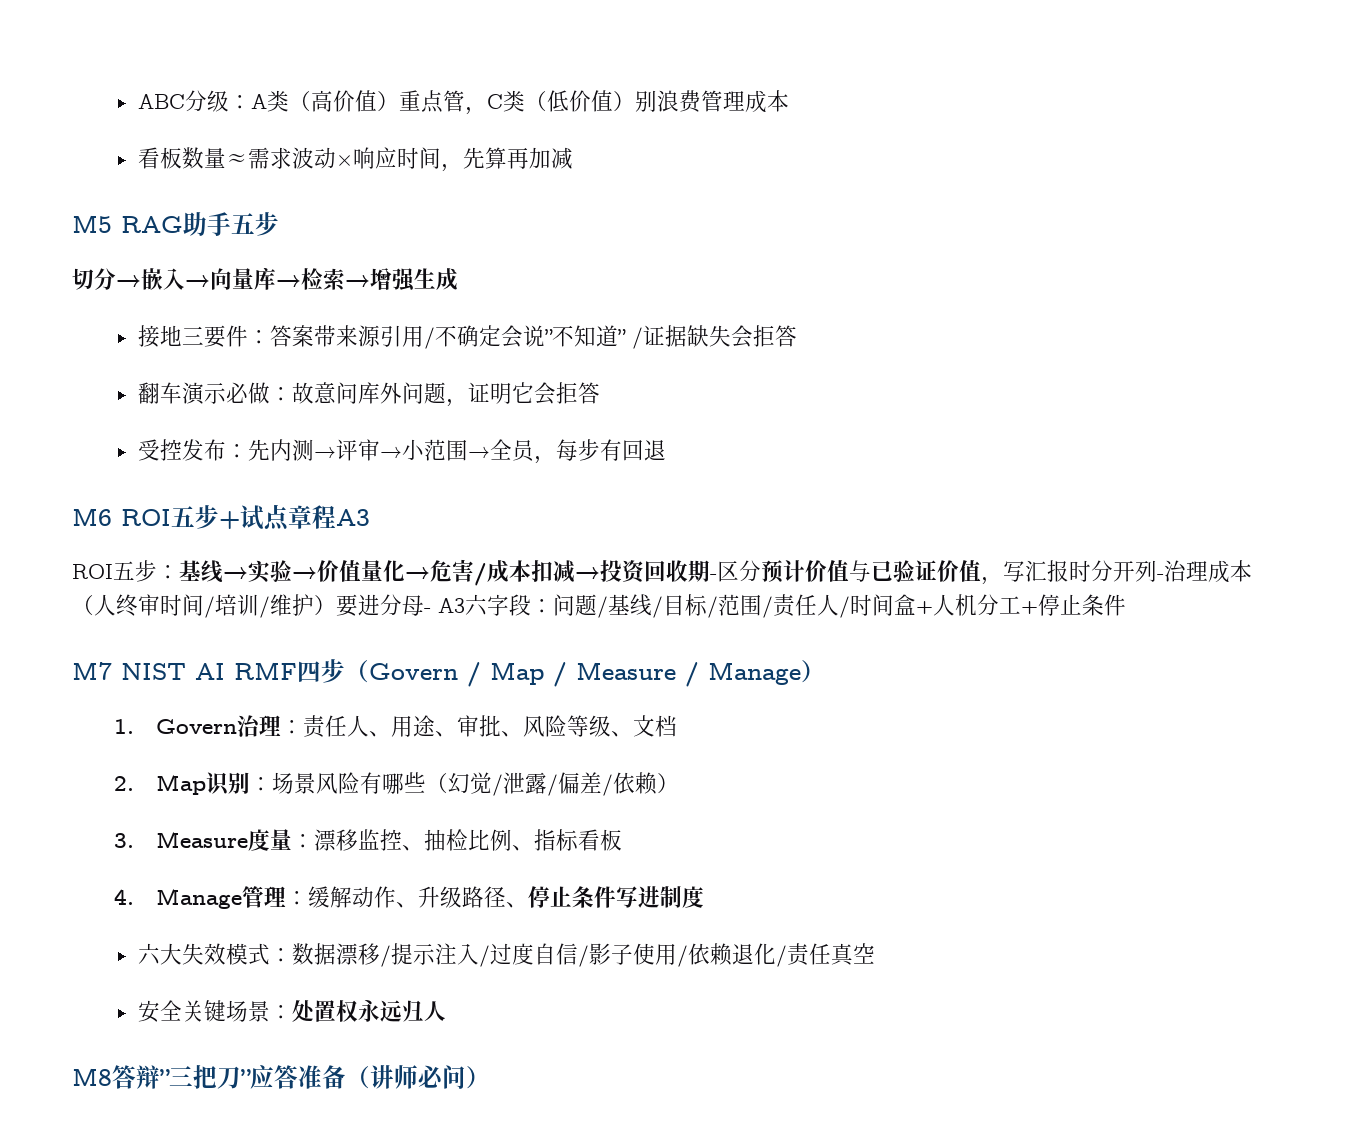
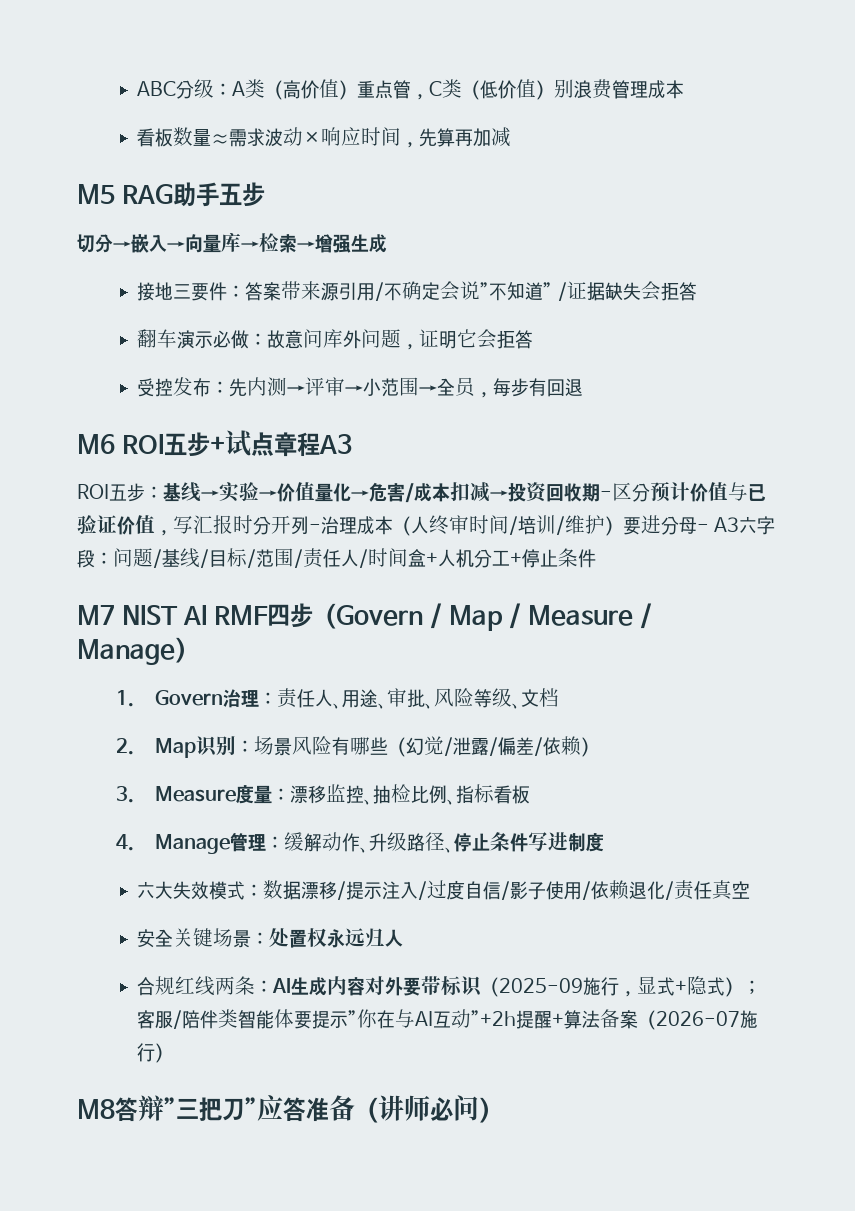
(446, 1011) none -> [137,976,762,997] [137,1009,759,1030] [137,1043,174,1063] // 合规红线两条：AI生成内容对外要带标识（2025-09施行，显式+隐式）；客服/陪伴类智能体要提示”你在与AI互动”+2h提醒+算法备案（2026-07施行）

